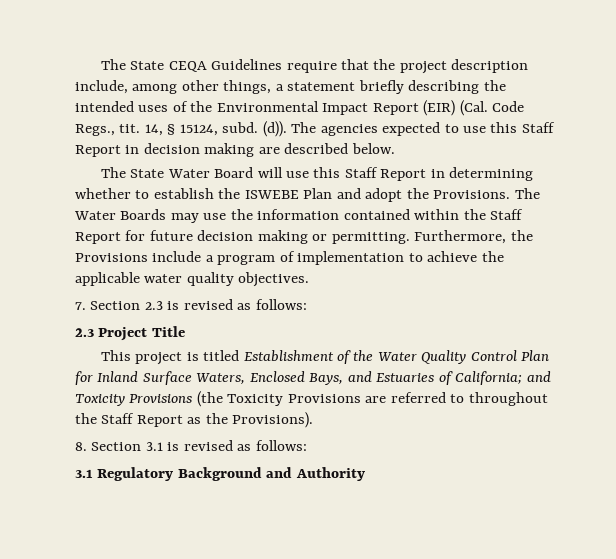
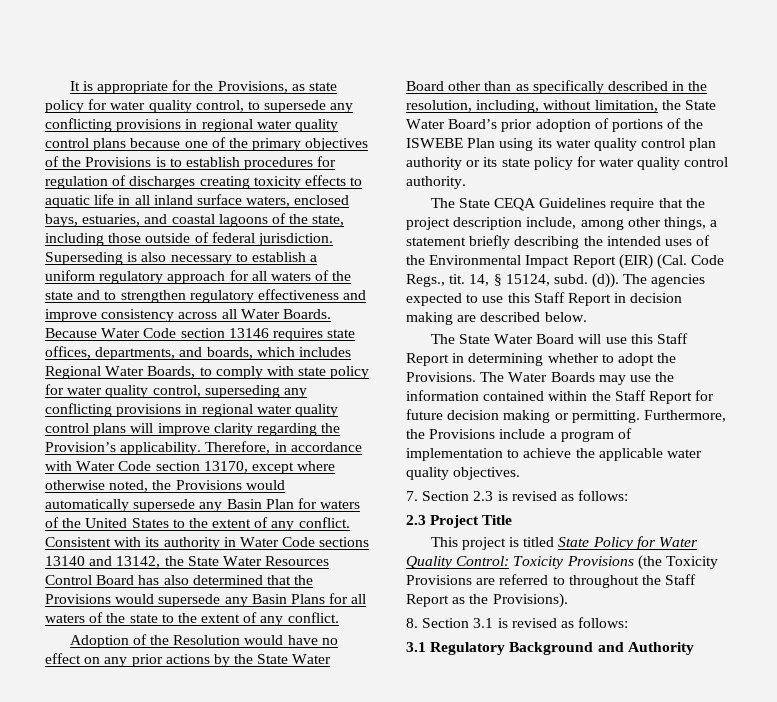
(100, 64) none -> [69,80,337,94] [45,99,354,113] [45,118,338,132] [45,137,369,151] [45,156,337,170] [45,175,363,189] [45,194,350,208] [45,213,345,227] [45,232,333,246] [45,252,318,265] [45,270,352,284] [45,289,367,303] [45,309,331,322] [45,328,356,341] [45,346,351,360] [45,366,370,379] [45,384,307,398] [45,403,338,417] [45,423,341,436] [45,441,362,455] [45,461,336,474] [45,480,285,492] [45,498,361,512] [45,517,350,531] [45,537,370,550] [45,556,330,568] [45,575,314,585] [45,593,367,607] [45,612,339,626] [69,634,338,648] [45,653,332,667] [406,80,708,94] [406,100,716,113] [406,118,704,132] [406,138,717,151] [406,156,729,170] [406,176,466,189] It is appropriate for the Provisions, as state policy for water quality control, to supersede any conflicting provisions in regional water quality control plans because one of the primary objectives of the Provisions is to establish procedures for regulation of discharges creating toxicity effects to aquatic life in all inland surface waters, enclosed bays, estuaries, and coastal lagoons of the state, including those outside of federal jurisdiction. Superseding is also necessary to establish a uniform regulatory approach for all waters of the state and to strengthen regulatory effectiveness and improve consistency across all Water Boards. Because Water Code section 13146 requires state offices, departments, and boards, which includes Regional Water Boards, to comply with state policy for water quality control, superseding any conflicting provisions in regional water quality control plans will improve clarity regarding the Provision’s applicability. Therefore, in accordance with Water Code section 13170, except where otherwise noted, the Provisions would automatically supersede any Basin Plan for waters of the United States to the extent of any conflict. Consistent with its authority in Water Code sections 13140 and 13142, the State Water Resources Control Board has also determined that the Provisions would supersede any Basin Plans for all waters of the state to the extent of any conflict. // Adoption of the Resolution would have no effect on any prior actions by the State Water Board other than as specifically described in the resolution, including, without limitation, the State Water Board’s prior adoption of portions of the ISWEBE Plan using its water quality control plan authority or its state policy for water quality control authority. //
[153,188,361,199] establish the ISWEBE Plan and -> (614, 358) none
[243,350,550,364] [75,371,551,385] Establishment of the Water Quality Control Plan for Inland Surface Waters, Enclosed Bays, and Estuaries of California; and -> [558,536,698,550] [406,556,510,569] State Policy for Water Quality Control:

